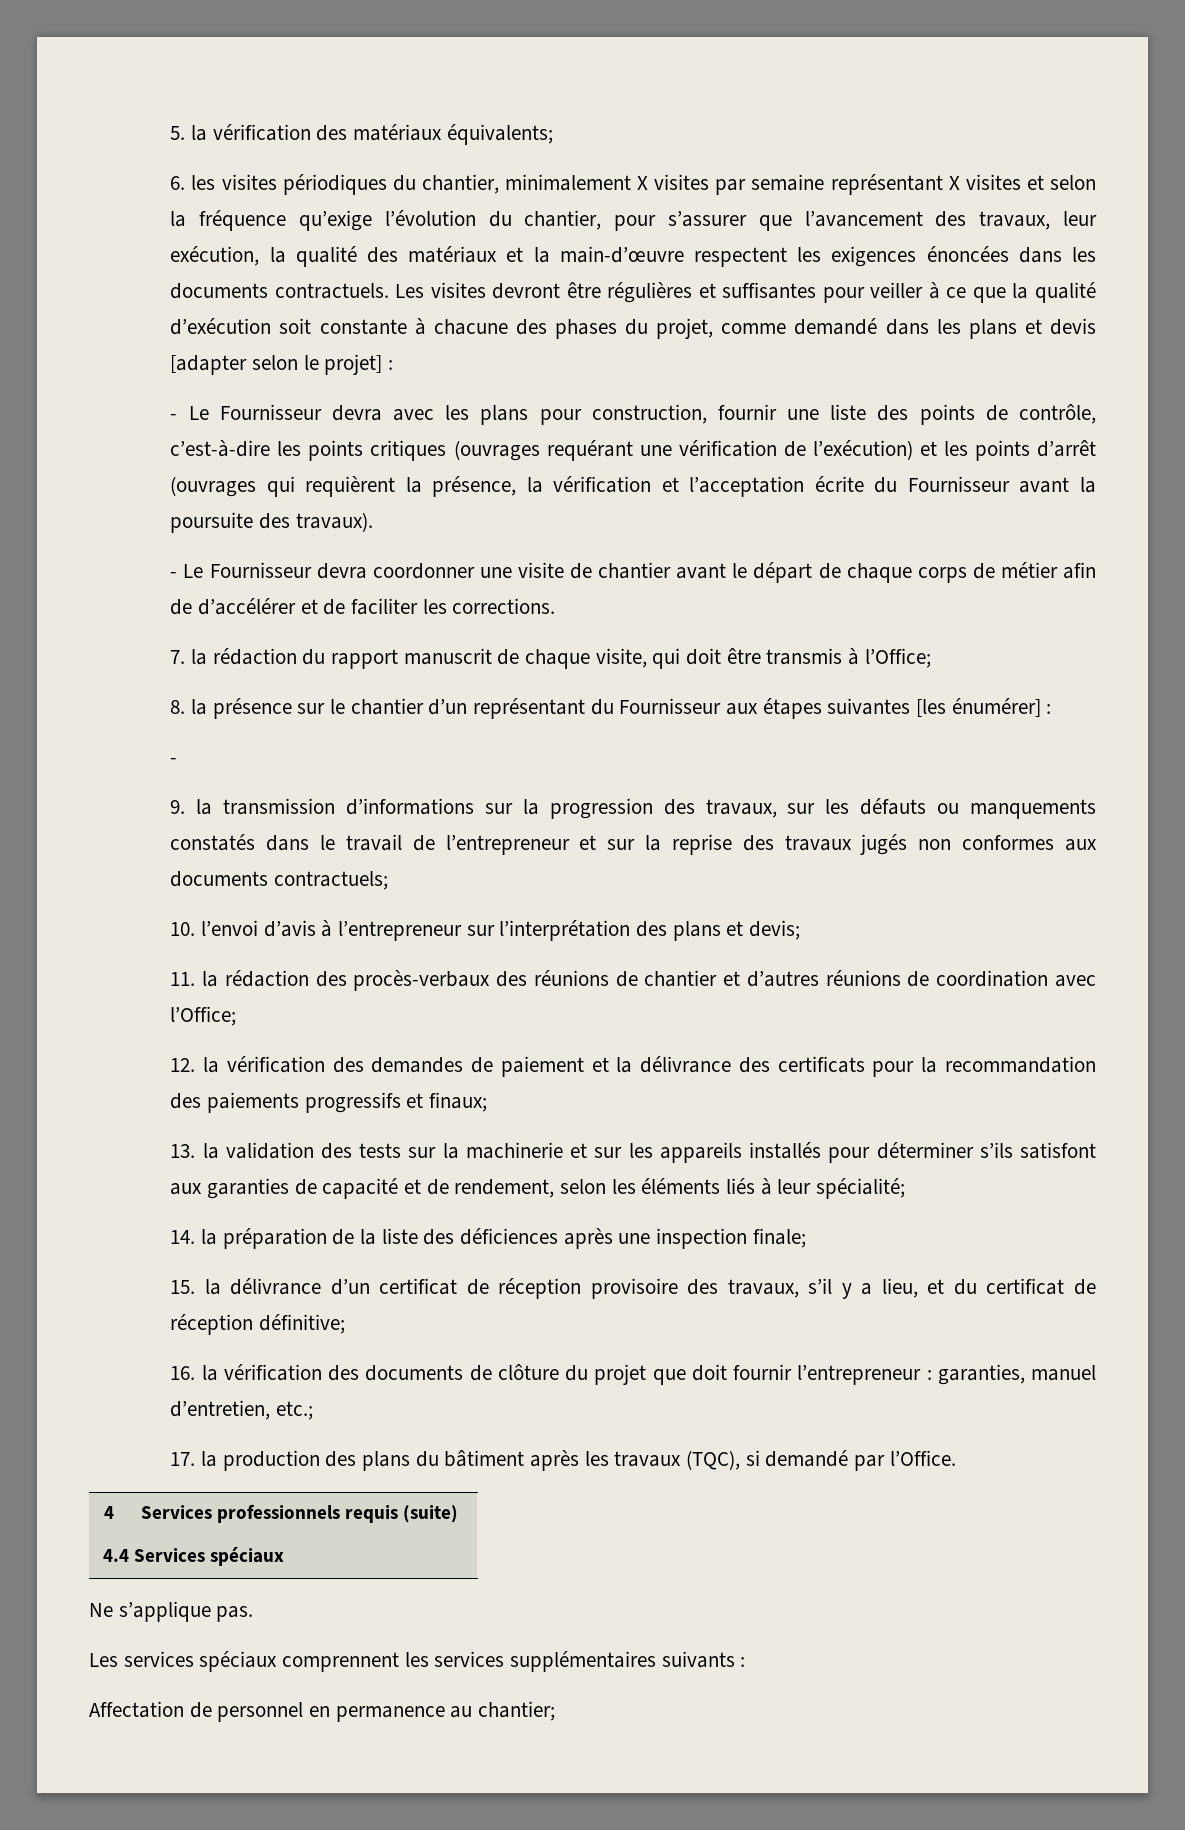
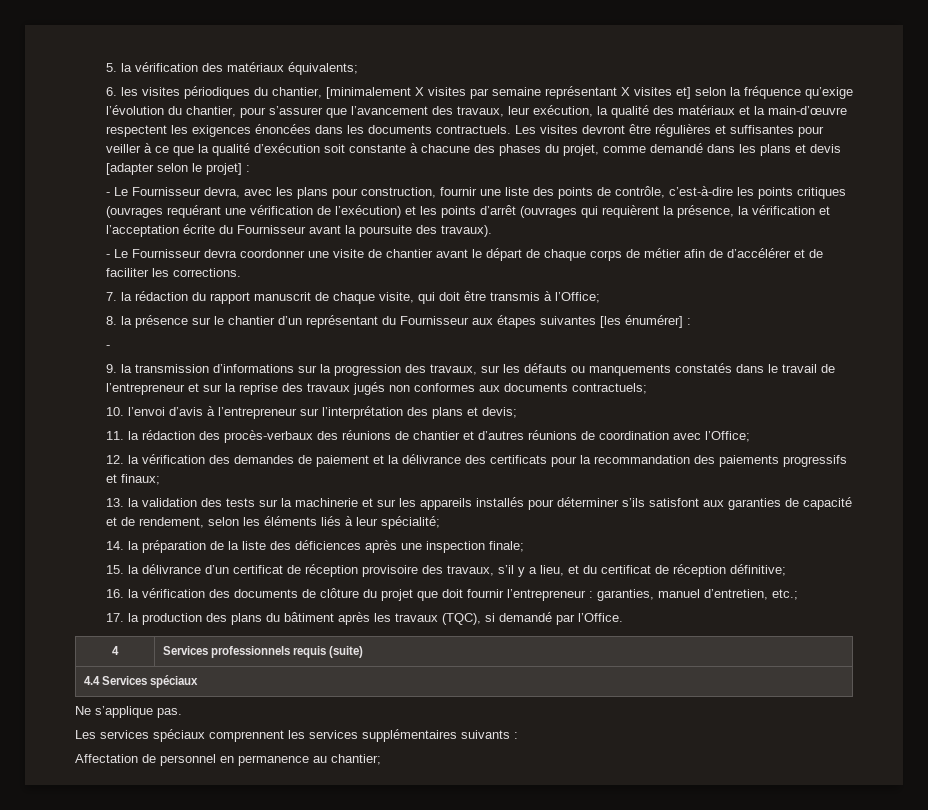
[504,174,631,191] minimalement -> [325,87,411,99] [minimalement
[1026,175,1044,190] et -> [675,87,691,99] et]
[331,405,382,421] devra -> [203,187,240,198] devra,

